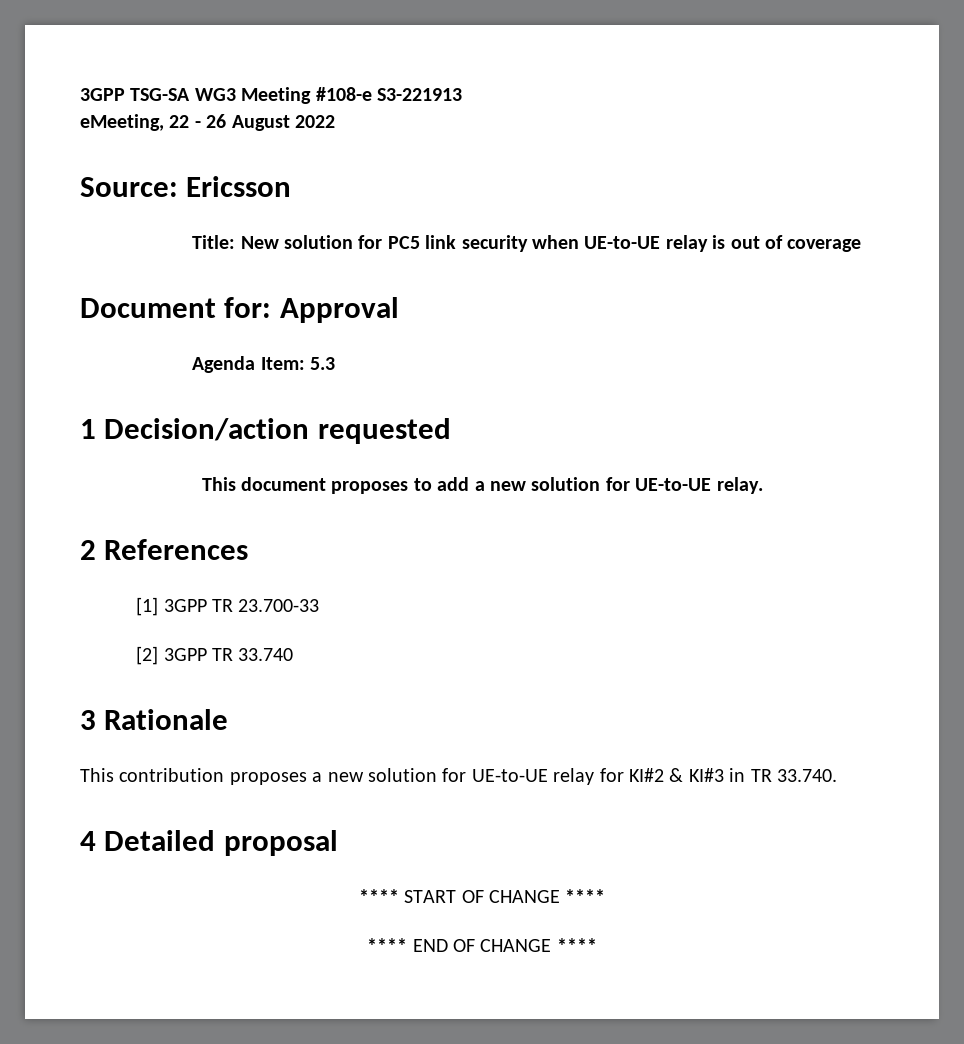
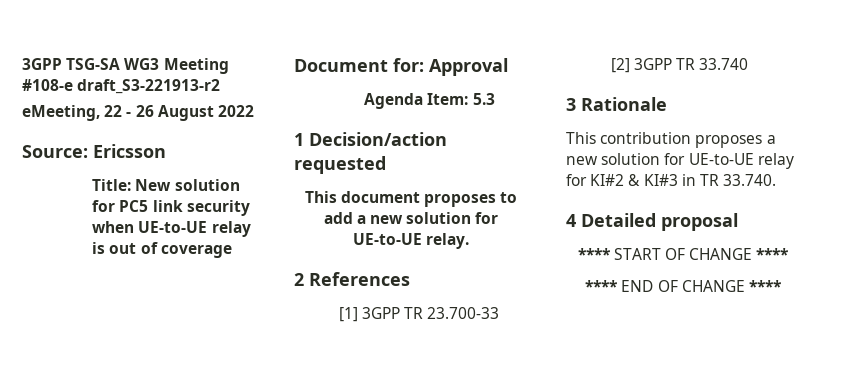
[377,88,462,101] S3-221913 -> [77,79,221,94] draft_S3-221913-r2

